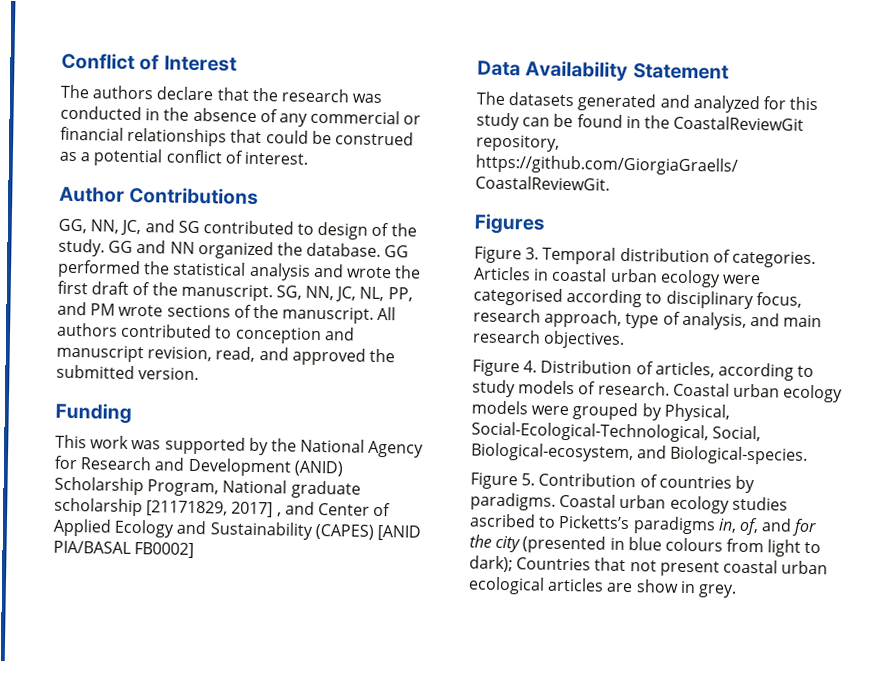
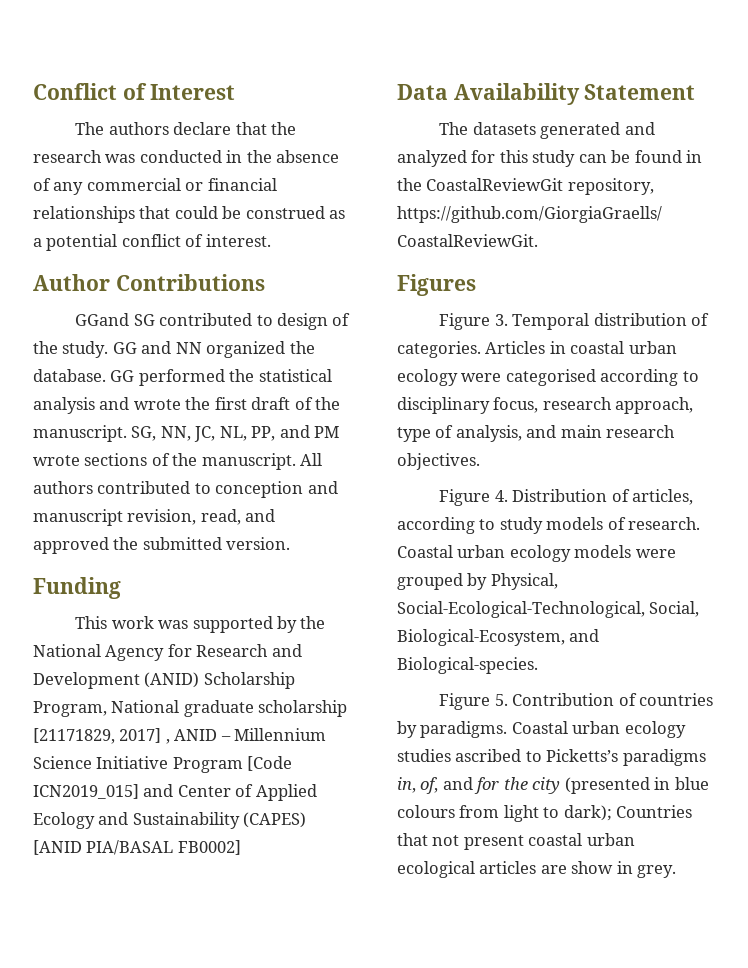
[58,218,175,236] GG, NN, JC, and -> [75,313,130,326] GGand
(282, 514) none -> [174,728,327,741] [33,756,293,773] [33,784,139,799] ANID – Millennium Science Initiative Program [Code ICN2019_015]
[471,442,634,463] Biological-ecosystem, -> [397,629,565,646] Biological-Ecosystem,

